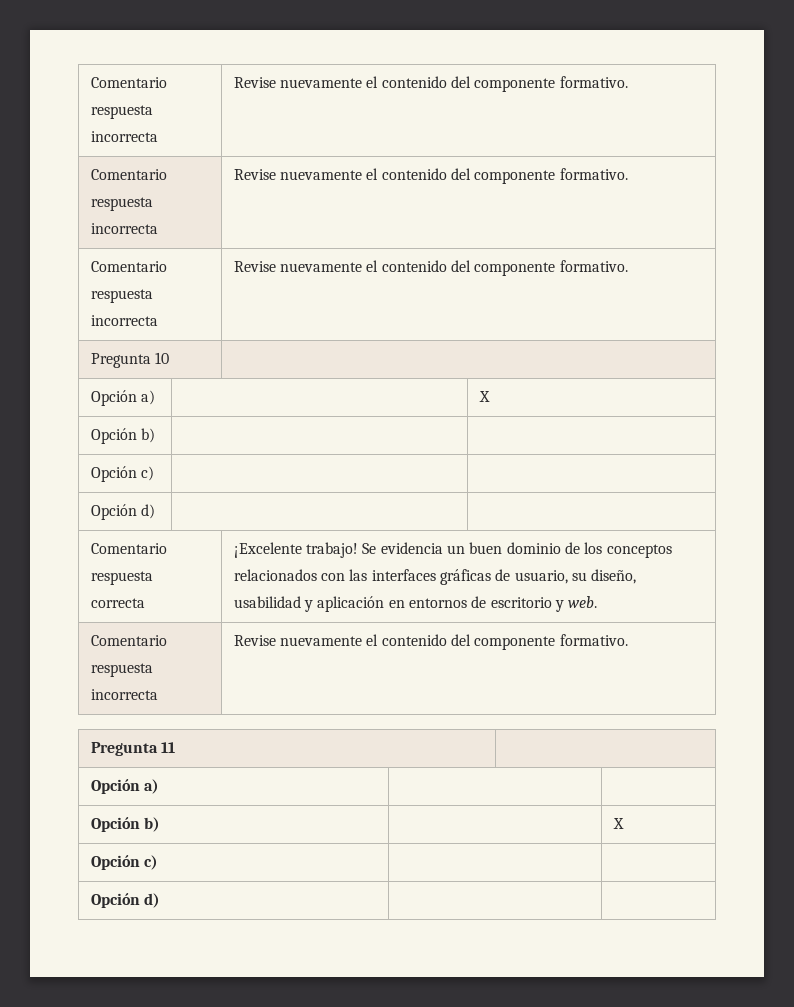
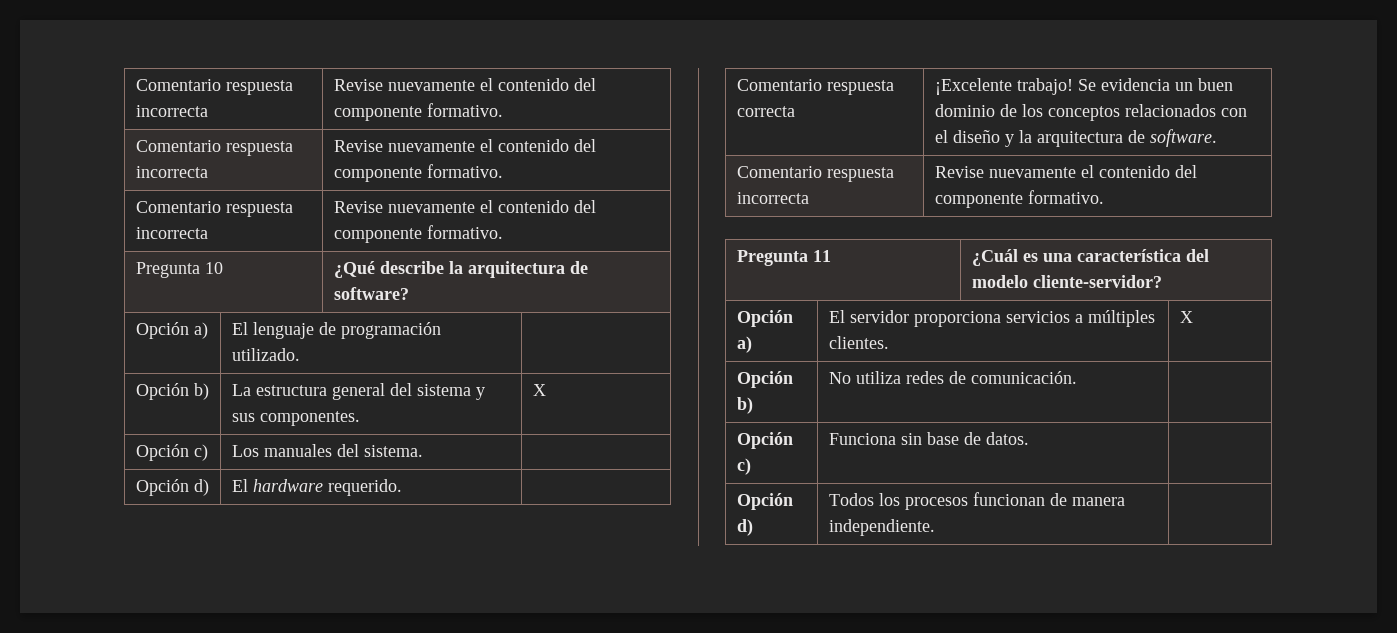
[90,390,155,406] [478,391,490,402] [90,428,155,444] [90,466,154,482] [90,504,155,520] // Opción a) | | X // Opción b) | | // Opción c) | | // Opción d) | -> [333,261,588,278] [333,287,409,300] [135,322,208,339] [231,322,441,339] [231,348,300,361] [135,383,209,400] [231,383,485,400] [231,411,360,426] [532,384,546,396] [135,444,208,461] [231,444,423,457] [135,479,209,496] [231,479,402,496] ¿Qué describe la arquitectura de software? // Opción a) | El lenguaje de programación utilizado. | // Opción b) | La estructura general del sistema y sus componentes. | X // Opción c) | Los manuales del sistema. | // Opción d) | El hardware requerido.
[349,569,637,585] [233,596,598,612] las interfaces gráficas de usuario, su diseño, usabilidad y aplicación en entornos de escritorio y web. -> [934,129,1217,147] el diseño y la arquitectura de software.
[90,779,159,794] [90,817,160,832] [612,818,624,829] [90,855,158,870] [90,893,160,908] // Opción a) | | // Opción b) | | X // Opción c) | | // Opción d) | -> [971,249,1209,266] [971,275,1162,288] [736,310,793,327] [736,336,752,353] [828,310,1155,327] [828,336,889,349] [1179,311,1193,323] [736,371,793,388] [736,397,753,414] [828,371,1077,384] [736,432,793,449] [736,458,751,475] [828,432,1029,445] [736,493,793,510] [736,519,753,536] [828,492,1125,510] [828,519,935,536] ¿Cuál es una característica del modelo cliente-servidor? // Opción a) | El servidor proporciona servicios a múltiples clientes. | X // Opción b) | No utiliza redes de comunicación. | // Opción c) | Funciona sin base de datos. | // Opción d) | Todos los procesos funcionan de manera independiente.

